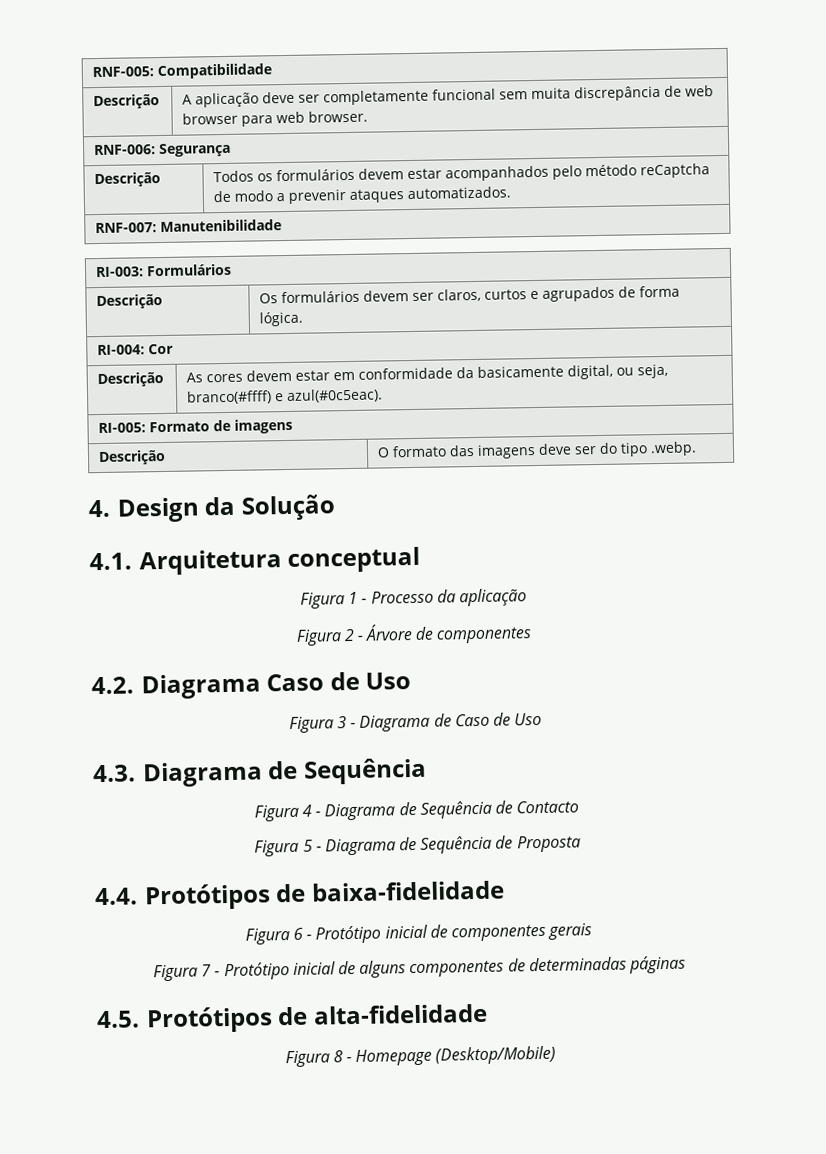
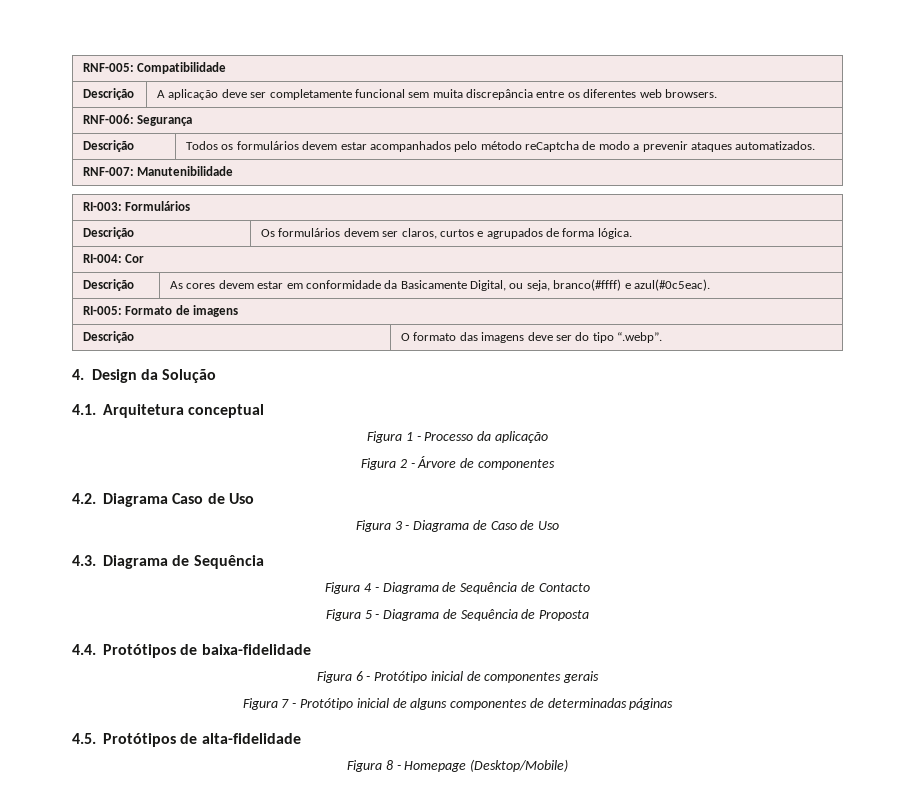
[664,85,715,97] [182,110,369,127] de web browser para web browser. -> [536,89,717,98] entre os diferentes web browsers.
[477,364,614,380] basicamente digital, -> [400,280,506,291] Basicamente Digital,
[650,441,698,457] .webp. -> [616,332,662,343] “.webp”.

